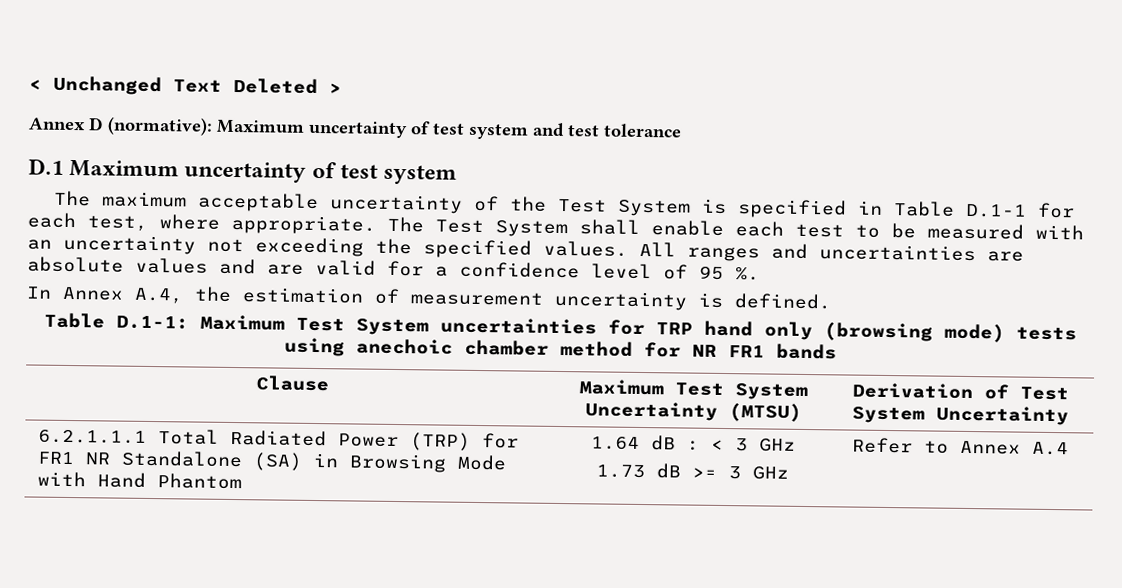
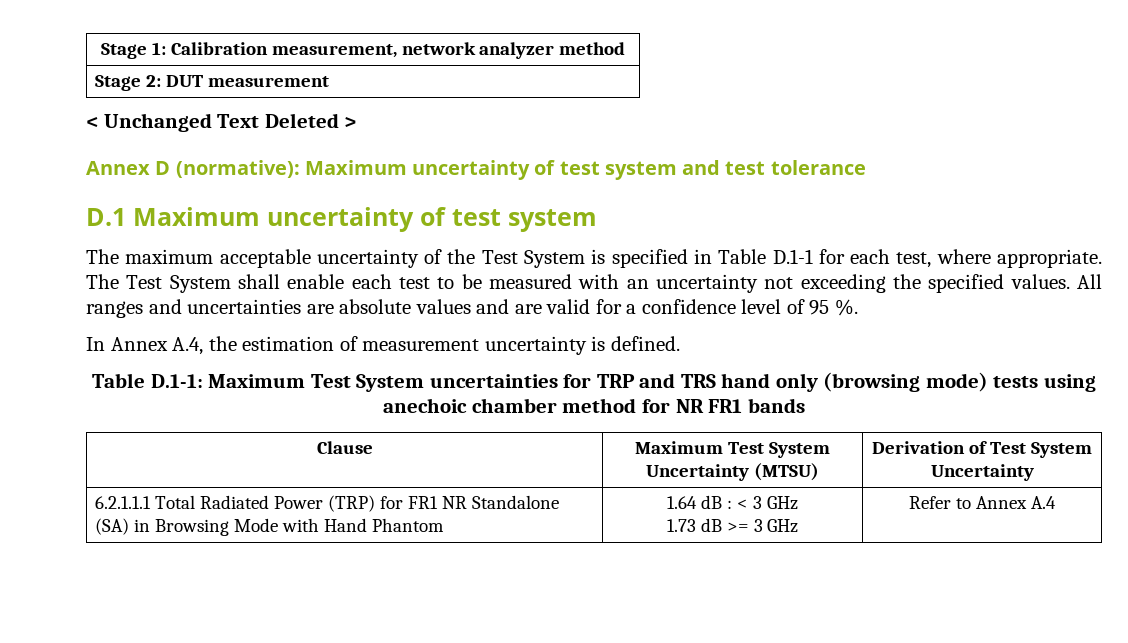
(29, 84) none -> [100,42,626,59] [95,75,330,91] Stage 1: Calibration measurement, network analyzer method // Stage 2: DUT measurement //
(693, 328) none -> [639,373,716,388] and TRS

